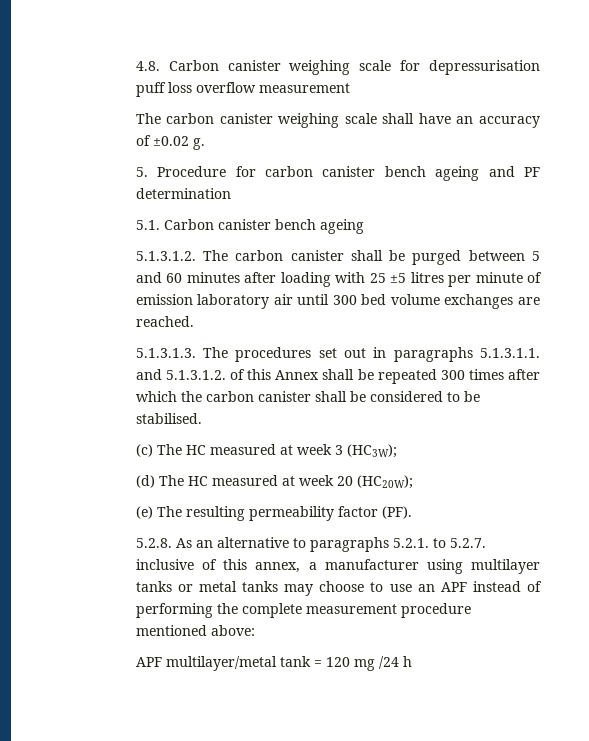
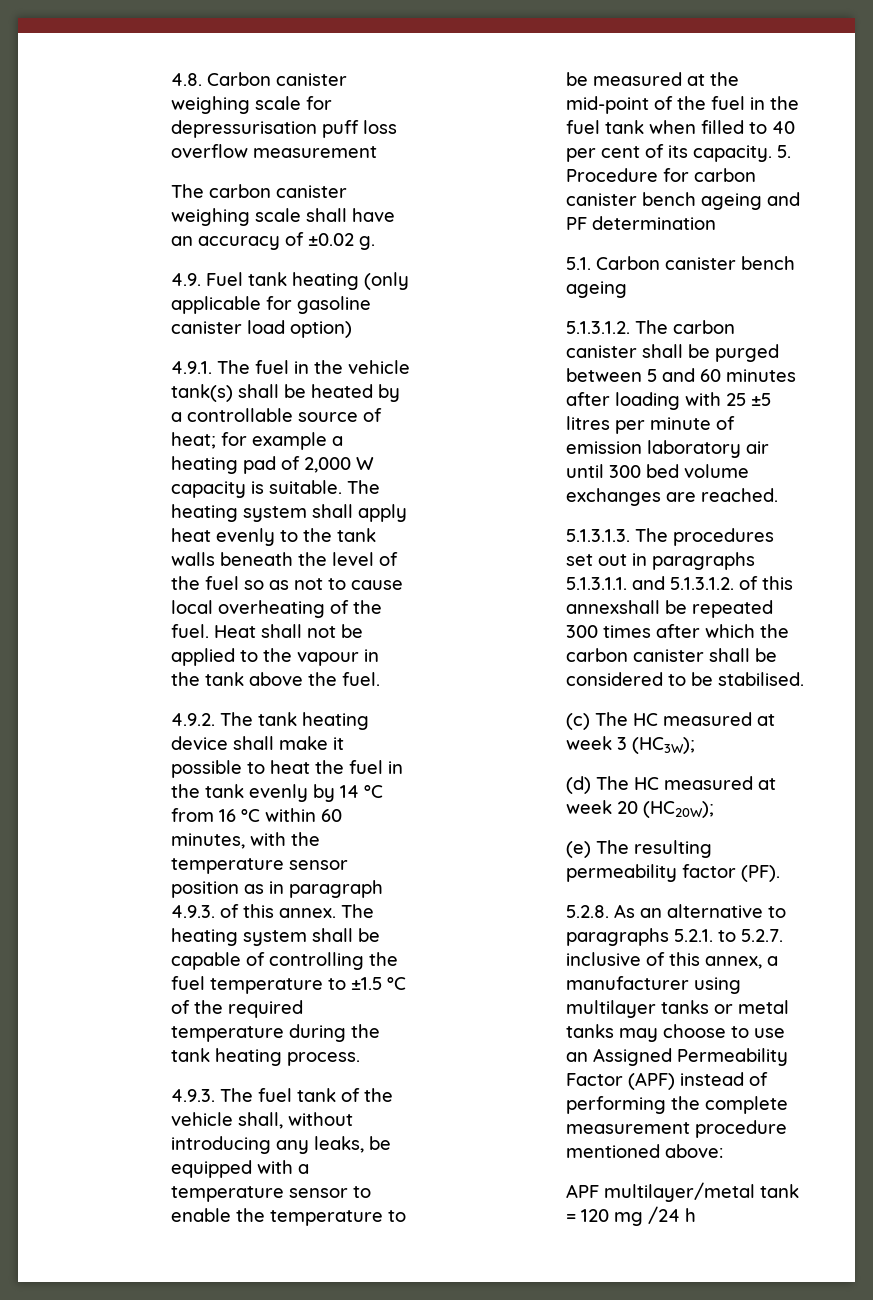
(205, 144) none -> [170,272,409,290] [170,296,371,314] [170,320,352,338] [170,360,410,374] [170,384,400,402] [170,408,382,422] [170,432,343,450] [170,456,374,474] [170,480,380,498] [170,504,407,522] [170,528,376,546] [170,552,398,566] [170,576,403,590] [170,600,382,618] [170,624,363,638] [170,648,379,666] [170,672,380,686] [170,712,369,730] [170,736,344,750] [170,760,403,778] [170,784,383,802] [170,808,342,822] [170,832,320,849] [170,858,348,874] [170,880,383,898] [170,904,374,918] [170,928,380,946] [170,952,398,970] [170,976,406,994] [170,1000,303,1018] [170,1024,380,1042] [170,1048,360,1066] [170,1088,393,1102] [170,1112,353,1129] [170,1136,391,1154] [170,1160,309,1178] [170,1186,371,1202] [170,1208,406,1226] [565,72,739,86] [565,96,799,114] [565,120,795,134] [565,144,772,162] 4.9. Fuel tank heating (only applicable for gasoline canister load option) // 4.9.1. The fuel in the vehicle tank(s) shall be heated by a controllable source of heat; for example a heating pad of 2,000 W capacity is suitable. The heating system shall apply heat evenly to the tank walls beneath the level of the fuel so as not to cause local overheating of the fuel. Heat shall not be applied to the vapour in the tank above the fuel. // 4.9.2. The tank heating device shall make it possible to heat the fuel in the tank evenly by 14 °C from 16 °C within 60 minutes, with the temperature sensor position as in paragraph 4.9.3. of this annex. The heating system shall be capable of controlling the fuel temperature to ±1.5 °C of the required temperature during the tank heating process. // 4.9.3. The fuel tank of the vehicle shall, without introducing any leaks, be equipped with a temperature sensor to enable the temperature to be measured at the mid-point of the fuel in the fuel tank when filled to 40 per cent of its capacity.
[275,369,355,380] Annex shall -> [565,600,660,614] annexshall
[440,582,467,592] APF -> [592,1048,788,1066] [565,1072,675,1090] Assigned Permeability Factor (APF)

